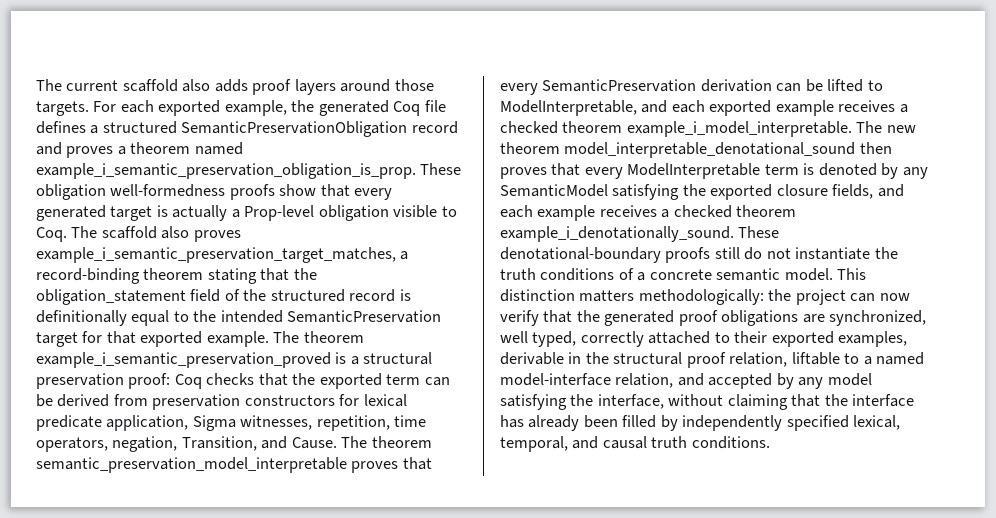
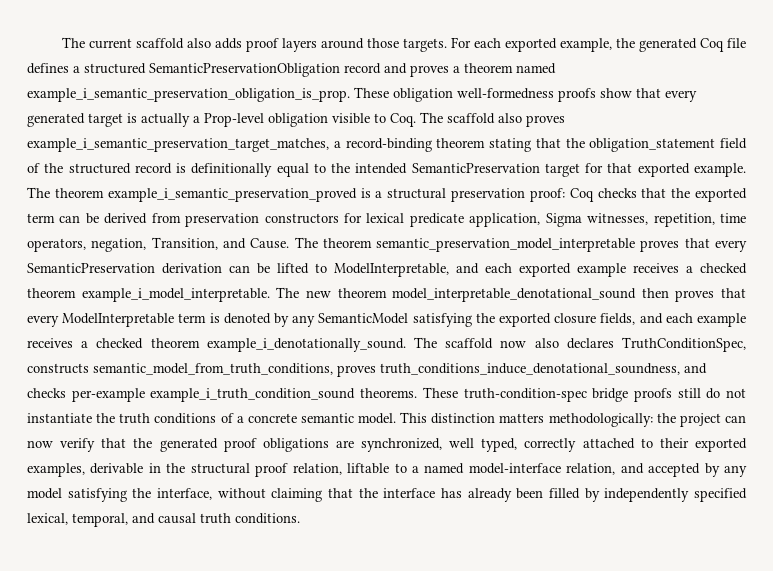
[738,226,780,238] [500,247,661,263] These denotational-boundary -> [414,337,746,352] [27,363,707,377] [27,387,629,402] The scaffold now also declares TruthConditionSpec, constructs semantic_model_from_truth_conditions, proves truth_conditions_induce_denotational_soundness, and checks per-example example_i_truth_condition_sound theorems. These truth-condition-spec bridge

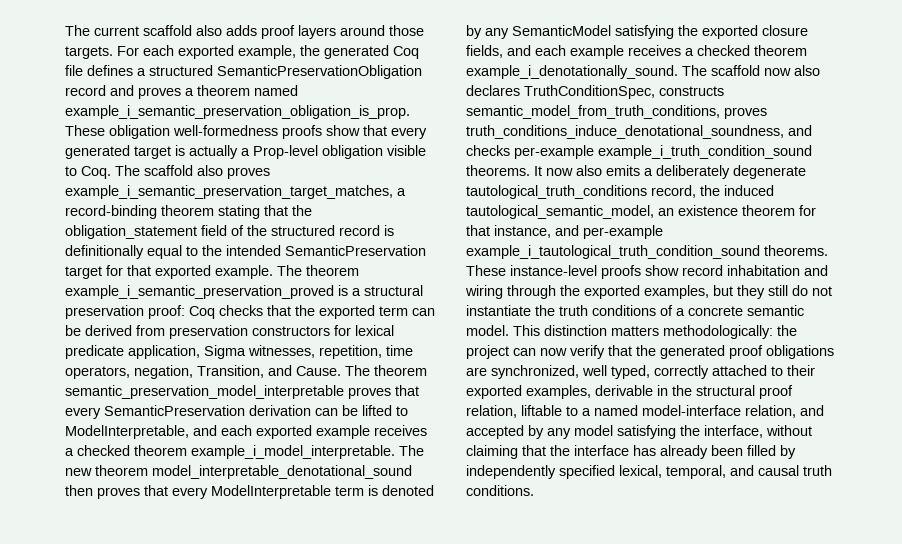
[422,387,672,402] These truth-condition-spec bridge proofs -> [534,165,806,179] [466,185,774,199] [466,205,816,219] [466,225,663,239] [466,245,828,259] [466,265,828,279] [465,285,765,299] It now also emits a deliberately degenerate tautological_truth_conditions record, the induced tautological_semantic_model, an existence theorem for that instance, and per-example example_i_tautological_truth_condition_sound theorems. These instance-level proofs show record inhabitation and wiring through the exported examples, but they

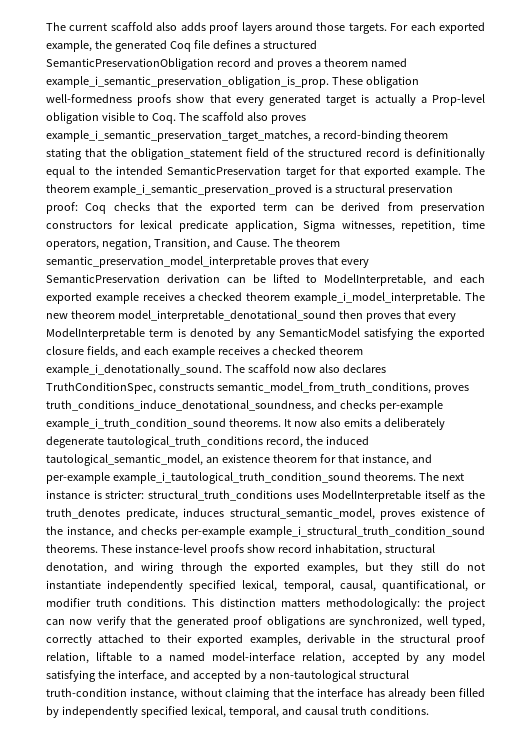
(828, 250) none -> [418,472,464,481] [46,490,485,502] [46,508,485,520] [46,526,485,538] [46,544,98,553] The next instance is stricter: structural_truth_conditions uses ModelInterpretable itself as the truth_denotes predicate, induces structural_semantic_model, proves existence of the instance, and checks per-example example_i_structural_truth_condition_sound theorems.
[727,265,800,276] inhabitation -> [314,544,435,556] [46,562,107,574] inhabitation, structural denotation,
[535,305,804,316] [466,325,509,336] the truth conditions of a concrete semantic model. -> [107,580,487,592] [46,598,187,607] independently specified lexical, temporal, causal, quantificational, or modifier truth conditions.
[800,405,824,416] and -> (345, 658) none
(763, 431) none -> [169,670,409,682] [46,688,178,700] and accepted by a non-tautological structural truth-condition instance,

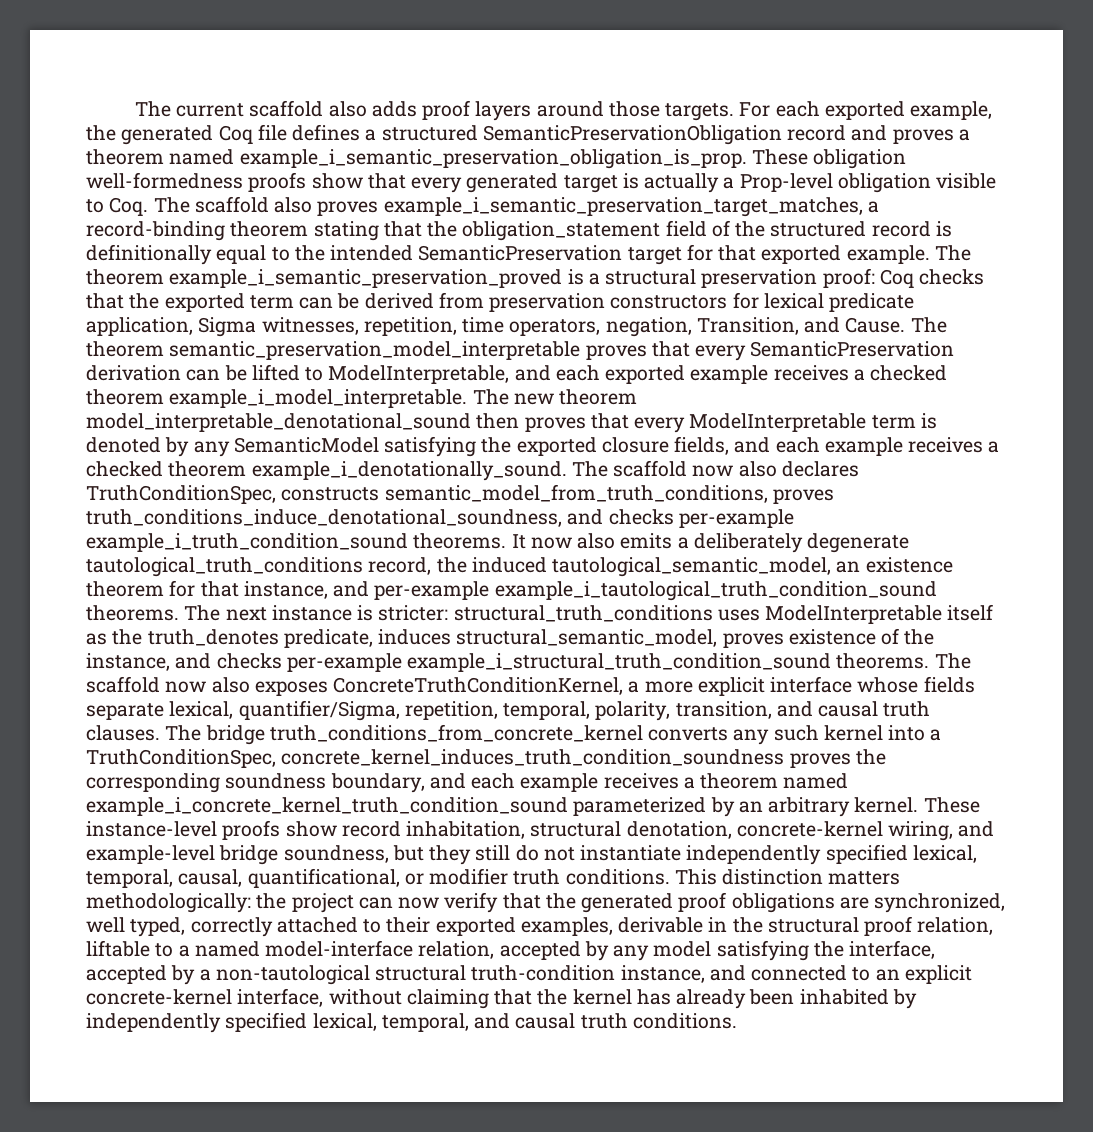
(98, 548) none -> [934,653,971,669] [86,676,975,696] [86,700,931,721] [86,724,942,745] [86,749,886,768] [86,773,849,793] [86,797,919,817] The scaffold now also exposes ConcreteTruthConditionKernel, a more explicit interface whose fields separate lexical, quantifier/Sigma, repetition, temporal, polarity, transition, and causal truth clauses. The bridge truth_conditions_from_concrete_kernel converts any such kernel into a TruthConditionSpec, concrete_kernel_induces_truth_condition_soundness proves the corresponding soundness boundary, and each example receives a theorem named example_i_concrete_kernel_truth_condition_sound parameterized by an arbitrary kernel.
[114,562,359,574] and wiring through the exported examples, -> [736,821,995,841] [86,845,389,865] concrete-kernel wiring, and example-level bridge soundness,
[169,670,190,679] and -> (936, 949) none
(178, 694) none -> [709,965,972,984] [86,988,324,1007] and connected to an explicit concrete-kernel interface,
[317,688,364,697] interface -> [572,989,632,1005] kernel
[458,688,485,697] filled -> [799,989,889,1005] inhabited

